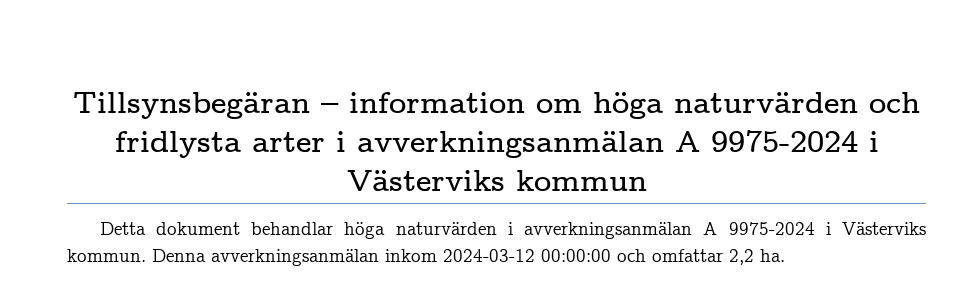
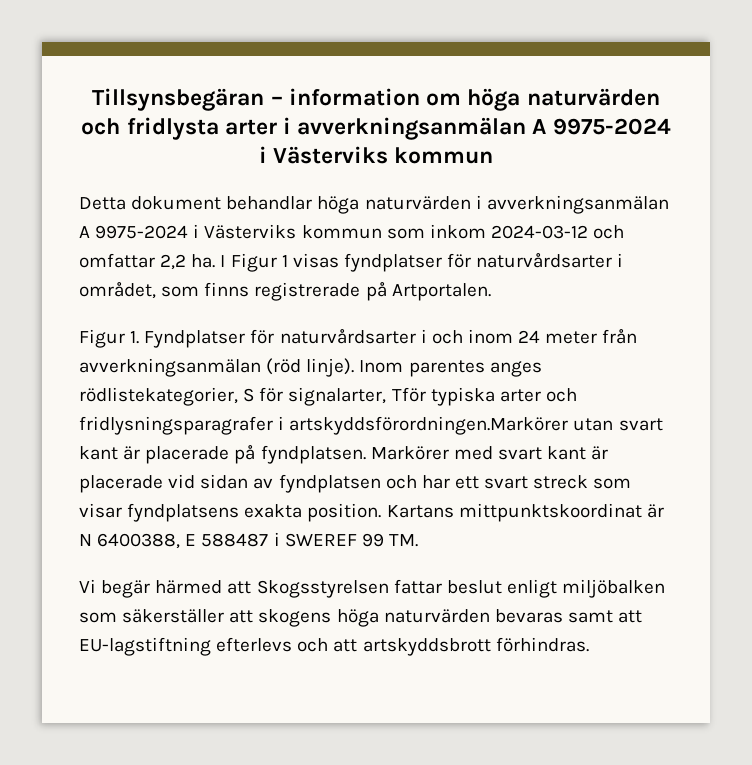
[67,249,379,266] kommun. Denna avverkningsanmälan -> [301,225,425,239] kommun som
[541,249,611,262] 00:00:00 -> (588, 232) none
(785, 255) none -> [220,253,624,272] [79,282,491,301] [79,329,638,348] [79,358,542,377] [79,387,577,406] [79,416,663,435] [79,445,609,464] [79,474,632,493] [79,503,664,522] [79,532,418,549] [79,579,666,598] [79,609,643,627] [79,637,589,656] I Figur 1 visas fyndplatser för naturvårdsarter i området, som finns registrerade på Artportalen. // Figur 1. Fyndplatser för naturvårdsarter i och inom 24 meter från avverkningsanmälan (röd linje). Inom parentes anges rödlistekategorier, S för signalarter, Tför typiska arter och fridlysningsparagrafer i artskyddsförordningen.Markörer utan svart kant är placerade på fyndplatsen. Markörer med svart kant är placerade vid sidan av fyndplatsen och har ett svart streck som visar fyndplatsens exakta position. Kartans mittpunktskoordinat är N 6400388, E 588487 i SWEREF 99 TM. // Vi begär härmed att Skogsstyrelsen fattar beslut enligt miljöbalken som säkerställer att skogens höga naturvärden bevaras samt att EU-lagstiftning efterlevs och att artskyddsbrott förhindras.

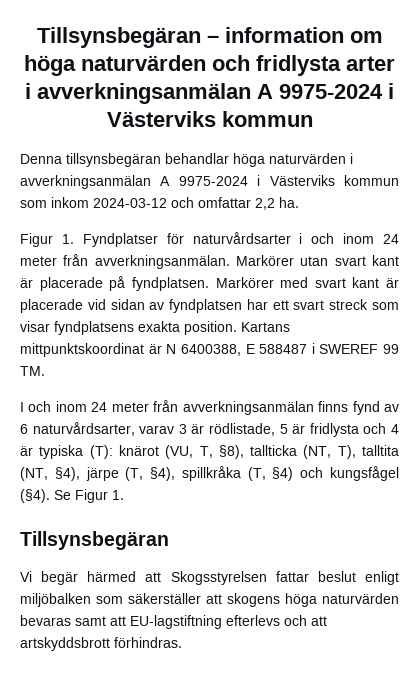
[79,196,222,210] Detta dokument -> [20,153,161,167] Denna tillsynsbegäran
[220,253,624,272] [79,282,491,301] I Figur 1 visas fyndplatser för naturvårdsarter i området, som finns registrerade på Artportalen. -> (299, 202) none
[79,358,542,377] [79,387,577,406] [79,416,569,435] avverkningsanmälan (röd linje). Inom parentes anges rödlistekategorier, S för signalarter, Tför typiska arter och fridlysningsparagrafer i artskyddsförordningen.Markörer -> [94,255,294,269] avverkningsanmälan. Markörer
[385,475,417,489] och -> (243, 306) none
(418, 540) none -> [20,400,400,415] [20,422,400,437] [20,445,400,459] [20,466,399,481] [20,489,124,503] [20,531,169,550] // I och inom 24 meter från avverkningsanmälan finns fynd av 6 naturvårdsarter, varav 3 är rödlistade, 5 är fridlysta och 4 är typiska (T): knärot (VU, T, §8), tallticka (NT, T), talltita (NT, §4), järpe (T, §4), spillkråka (T, §4) och kungsfågel (§4). Se Figur 1. // Tillsynsbegäran

